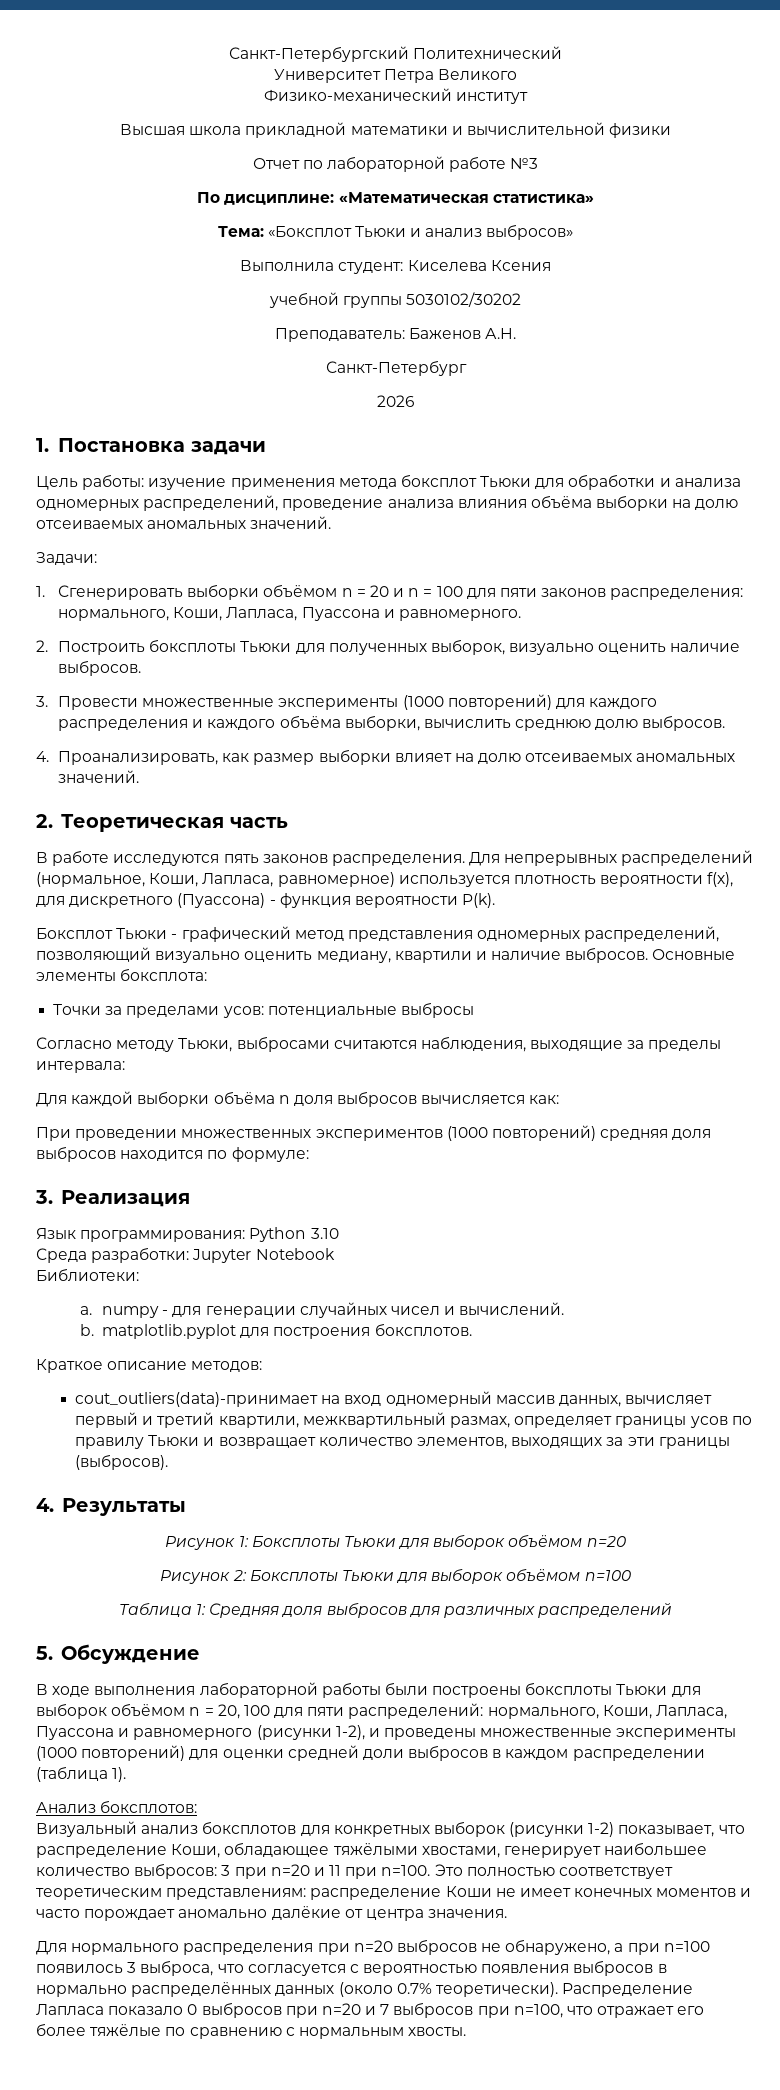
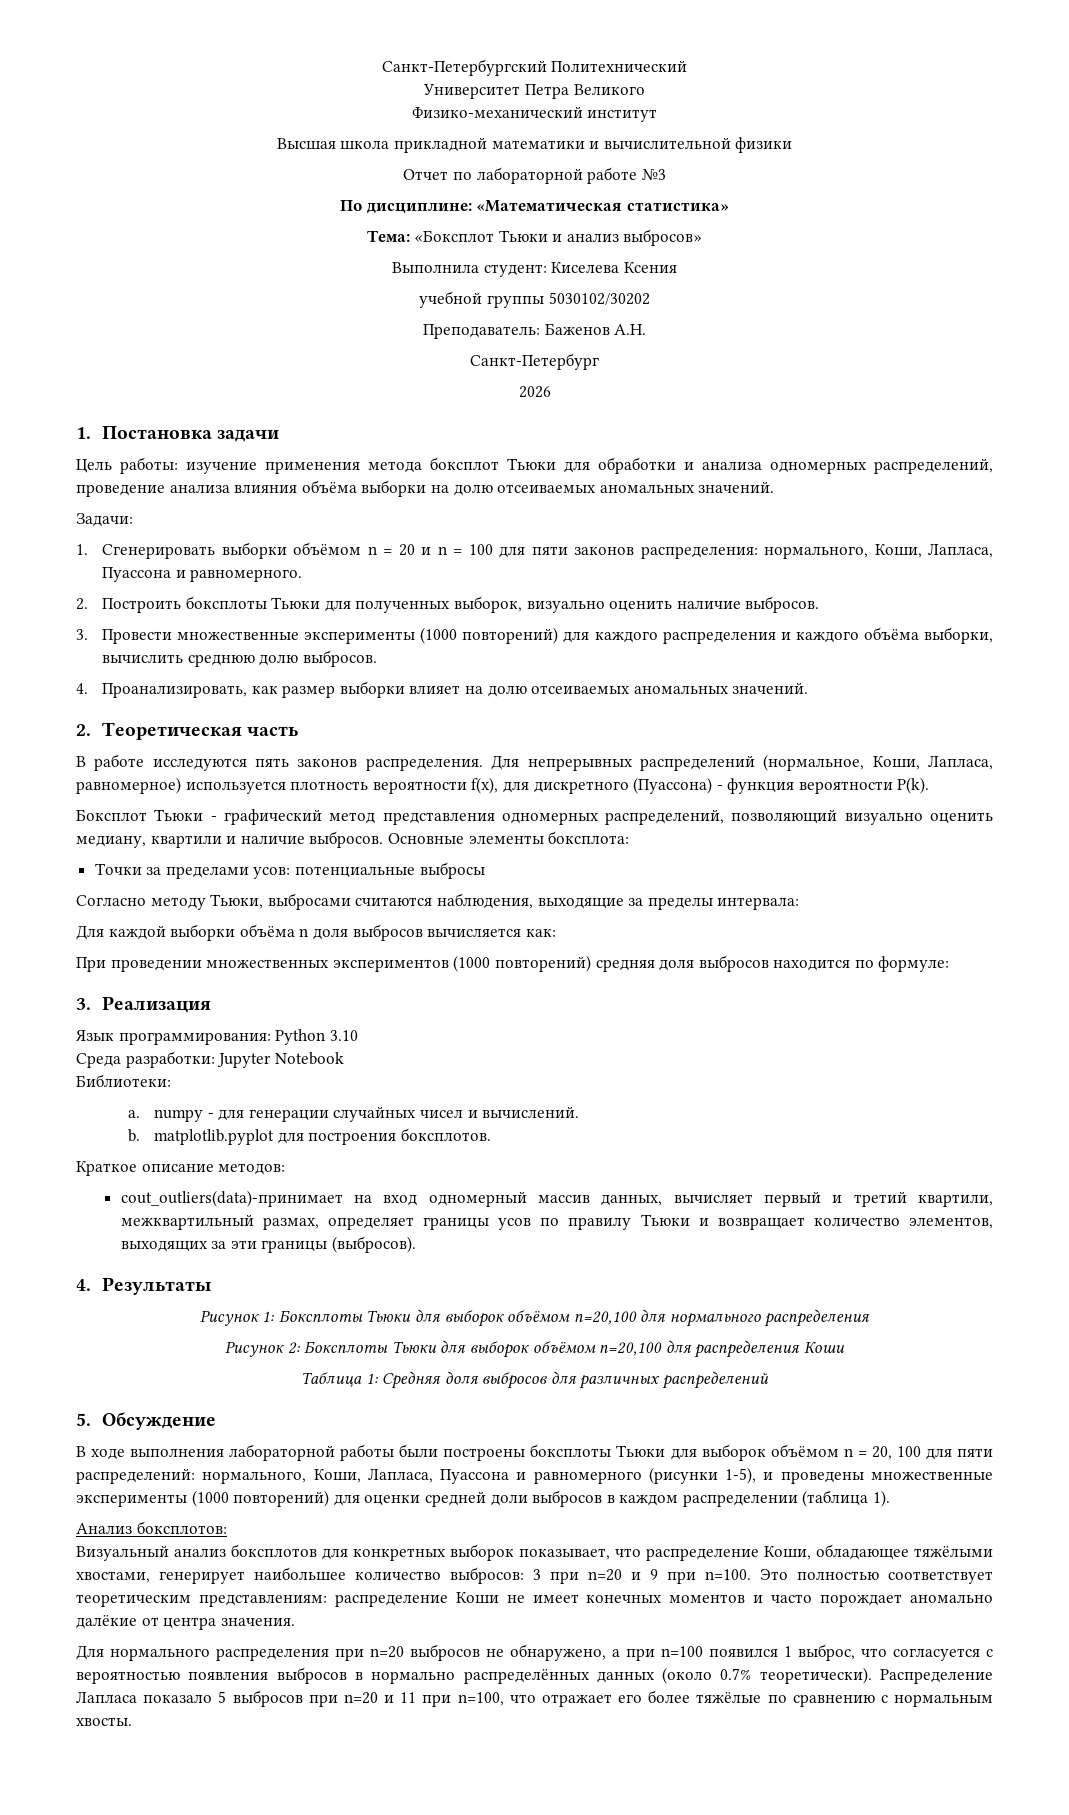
[586,1536,626,1547] n=20 -> [573,1309,871,1327] n=20,100 для нормального распределения
[584,1570,631,1581] n=100 -> [599,1340,845,1358] n=20,100 для распределения Коши
[335,1725,365,1740] 1-2), -> [725,1467,757,1484] 1-5),
[509,1822,615,1837] (рисунки 1-2) -> (514, 1552) none
[329,1865,342,1876] 11 -> [650,1569,658,1580] 9
[36,1960,214,1976] появилось 3 выброса, -> [709,1644,855,1661] появился 1 выброс,
[187,2004,198,2015] 0 -> [218,1691,227,1703] 5
[380,2002,474,2018] 7 выбросов -> [400,1692,417,1703] 11

